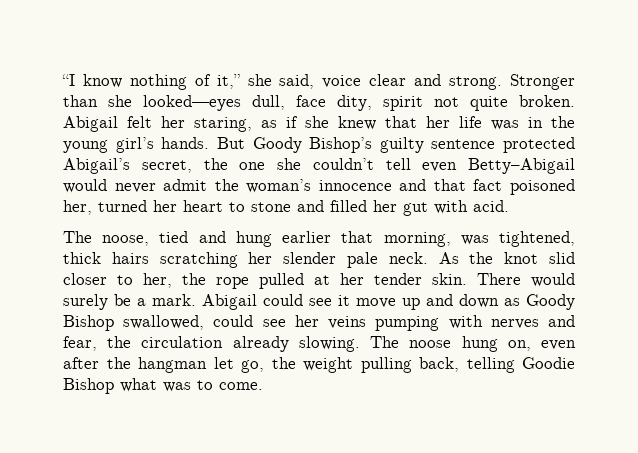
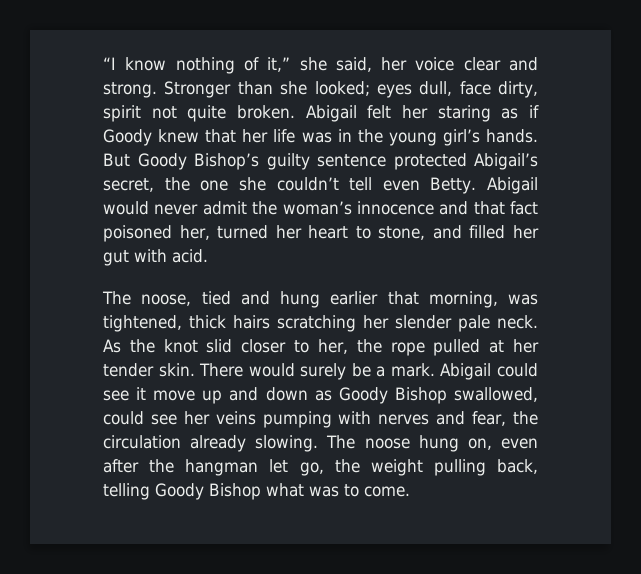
(315, 81) none -> [381,57,408,71] her
[143,95,241,111] looked—eyes -> [314,81,412,98] looked; eyes
[337,95,372,111] dity, -> [498,81,538,98] dirty,
[194,117,252,132] staring, -> [437,105,491,122] staring
[305,116,329,128] she -> [103,129,152,146] Goody
[468,158,575,174] Betty–Abigail -> [430,177,538,194] Betty. Abigail
[251,202,291,212] stone -> [378,226,426,240] stone,
[522,357,575,369] Goodie -> [155,483,204,500] Goody

